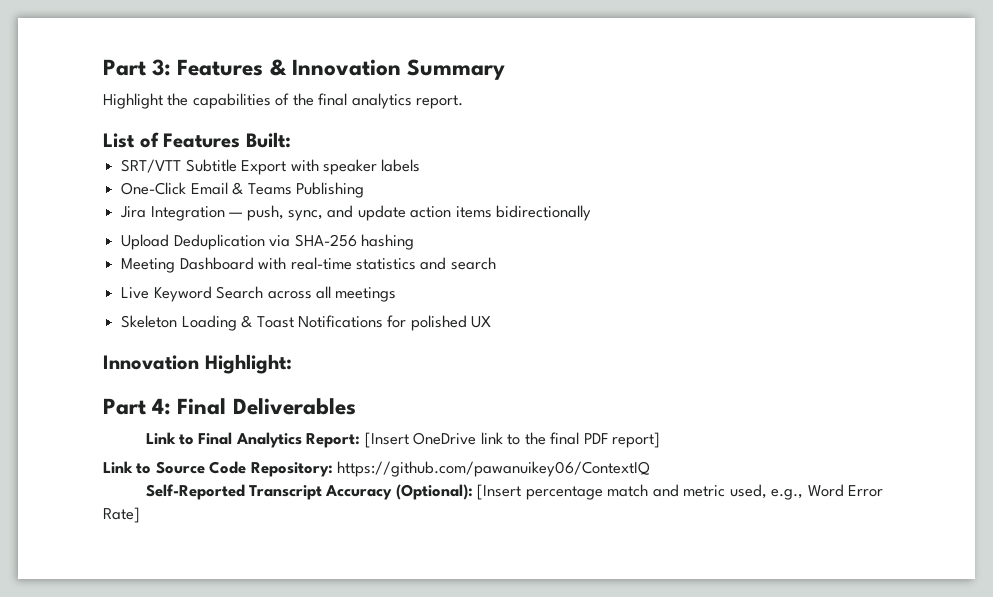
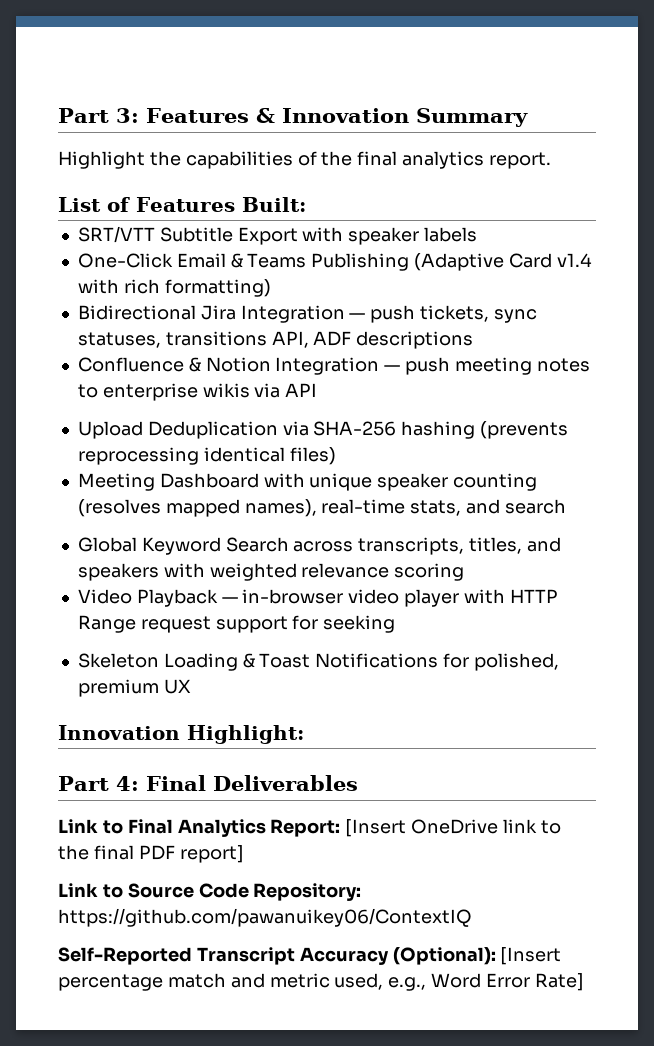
[120,205,592,221] // Jira Integration — push, sync, and update action items bidirectionally -> [414,253,592,271] [77,279,271,297] [77,305,537,323] [77,331,474,349] [77,357,590,375] [77,383,318,401] (Adaptive Card v1.4 with rich formatting) // Bidirectional Jira Integration — push tickets, sync statuses, transitions API, ADF descriptions // Confluence & Notion Integration — push meeting notes to enterprise wikis via API
(414, 242) none -> [480,421,569,439] [77,447,336,465] (prevents reprocessing identical files)
[290,257,416,270] real-time statistics -> [309,473,538,491] [77,499,462,517] unique speaker counting (resolves mapped names), real-time stats,
[121,287,150,299] Live -> [77,537,137,552] Global
[315,286,397,302] all meetings -> [358,537,561,555] [77,563,465,581] [77,589,558,607] [77,615,396,633] transcripts, titles, and speakers with weighted relevance scoring // Video Playback — in-browser video player with HTTP Range request support for seeking
[410,315,467,331] polished -> [473,653,559,671] [77,679,159,697] polished, premium

